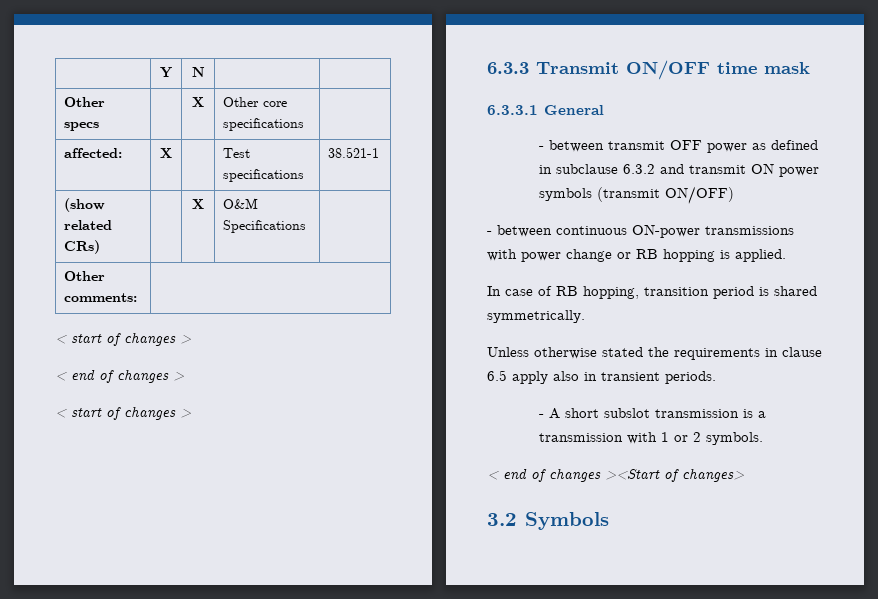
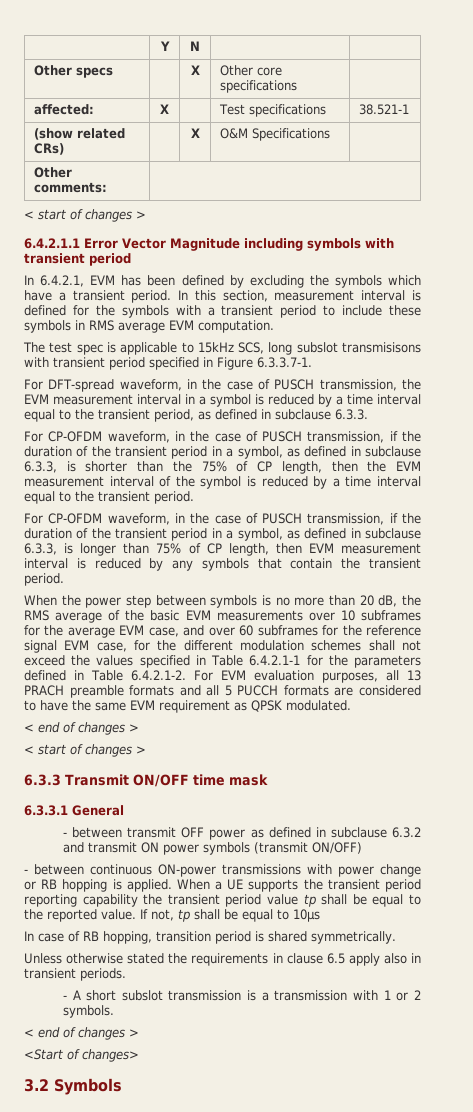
(191, 339) none -> [24,238,394,251] [24,253,131,266] [24,275,421,288] [24,290,421,303] [24,305,421,318] [24,320,274,333] [23,342,422,355] [24,357,312,370] [24,379,422,392] [24,394,421,407] [24,409,368,422] [24,431,422,443] [24,446,422,459] [24,461,422,474] [24,476,422,489] [24,491,194,504] [24,513,422,525] [24,528,422,541] [24,543,421,556] [24,558,421,571] [24,573,64,586] [24,595,422,608] [24,610,421,623] [24,625,421,638] [24,640,421,653] [24,655,421,668] [24,670,421,683] [24,685,421,698] [24,700,351,713] // 6.4.2.1.1 Error Vector Magnitude including symbols with transient period // In 6.4.2.1, EVM has been defined by excluding the symbols which have a transient period. In this section, measurement interval is defined for the symbols with a transient period to include these symbols in RMS average EVM computation. // The test spec is applicable to 15kHz SCS, long subslot transmisisons with transient period specified in Figure 6.3.3.7-1. // For DFT-spread waveform, in the case of PUSCH transmission, the EVM measurement interval in a symbol is reduced by a time interval equal to the transient period, as defined in subclause 6.3.3. // For CP-OFDM waveform, in the case of PUSCH transmission, if the duration of the transient period in a symbol, as defined in subclause 6.3.3, is shorter than the 75% of CP length, then the EVM measurement interval of the symbol is reduced by a time interval equal to the transient period. // For CP-OFDM waveform, in the case of PUSCH transmission, if the duration of the transient period in a symbol, as defined in subclause 6.3.3, is longer than 75% of CP length, then EVM measurement interval is reduced by any symbols that contain the transient period. // When the power step between symbols is no more than 20 dB, the RMS average of the basic EVM measurements over 10 subframes for the average EVM case, and over 60 subframes for the reference signal EVM case, for the different modulation schemes shall not exceed the values specified in Table 6.4.2.1-1 for the parameters defined in Table 6.4.2.1-2. For EVM evaluation purposes, all 13 PRACH preamble formats and all 5 PUCCH formats are considered to have the same EVM requirement as QPSK modulated.
(786, 255) none -> [176,879,422,892] [24,894,422,907] [24,909,320,922] When a UE supports the transient period reporting capability the transient period value tp shall be equal to the reported value. If not, tp shall be equal to 10µs
[605,469,660,480] ><Start -> [129,1029,139,1037] [24,1049,63,1060] > // <Start

